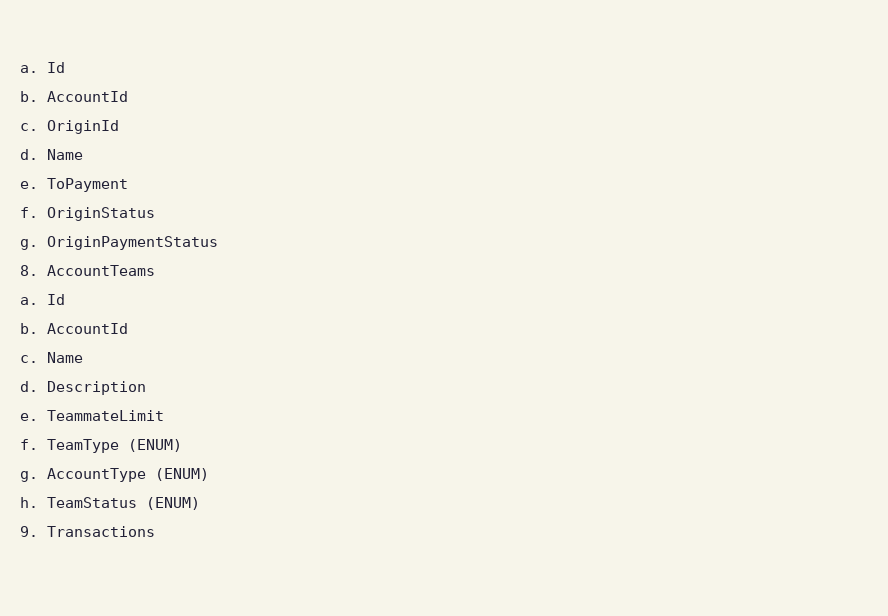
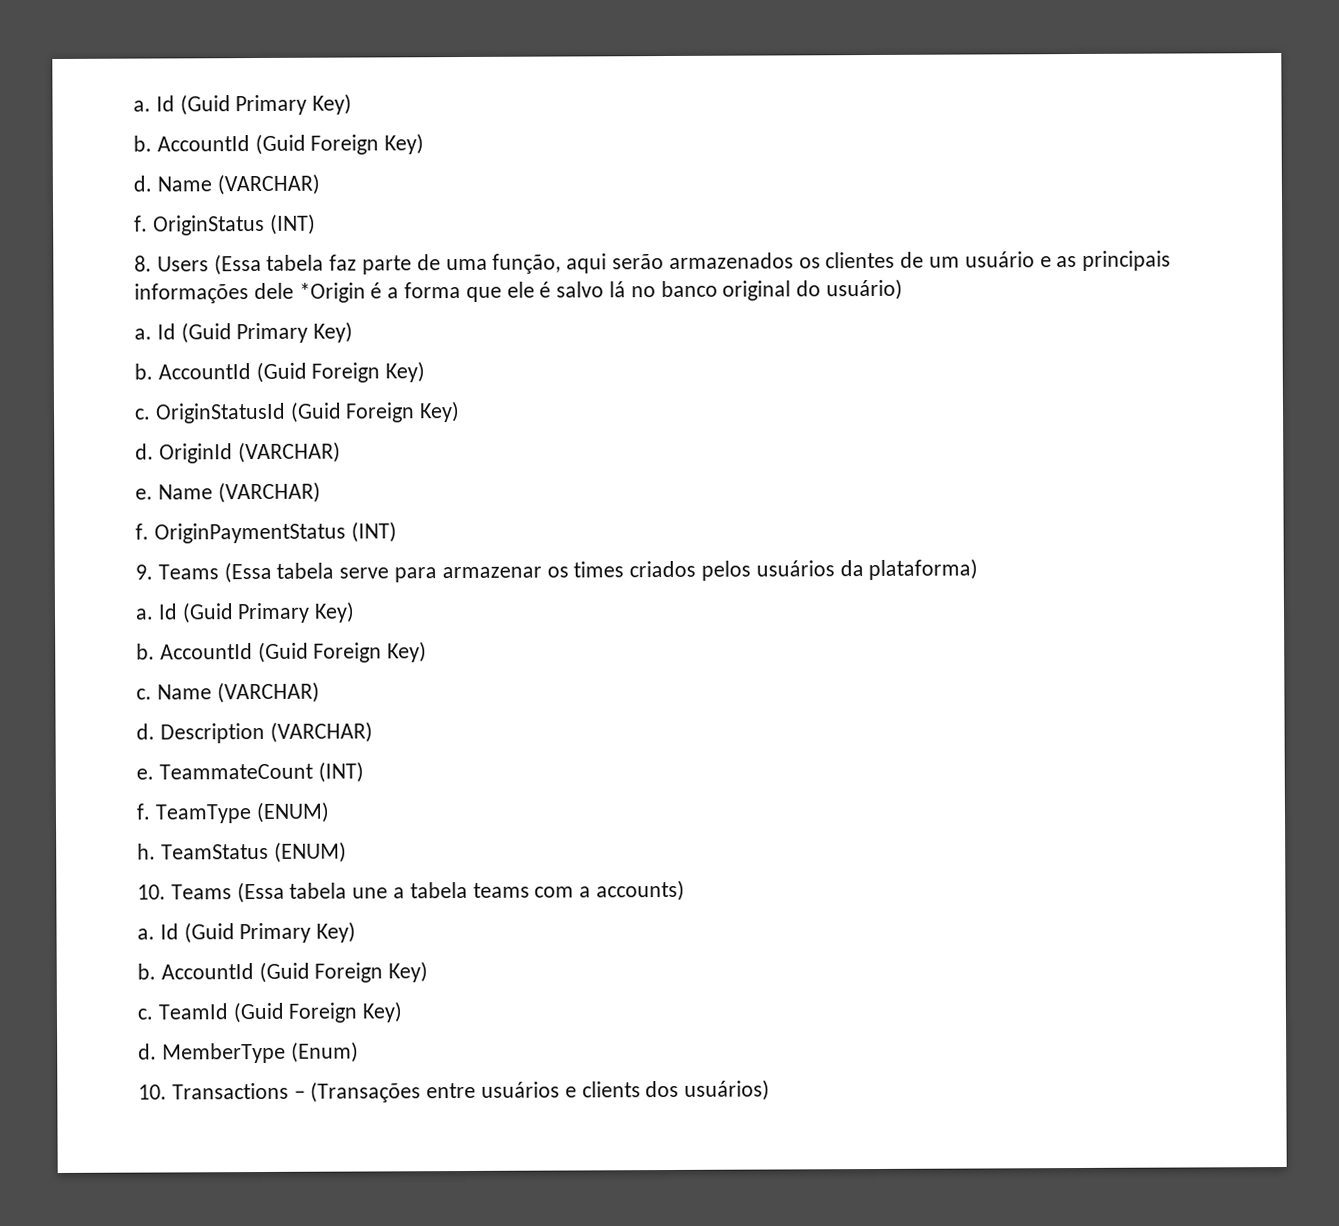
[20,62,65,73] [20,91,128,102] [20,120,119,134] a. Id // b. AccountId // c. OriginId -> [133,93,353,116] [133,133,425,156] a. Id (Guid Primary Key) // b. AccountId (Guid Foreign Key)
[20,178,128,192] // e. ToPayment -> [216,173,320,196] (VARCHAR)
[20,236,218,250] // g. OriginPaymentStatus -> [269,213,316,235] (INT)
[47,265,155,276] [20,294,65,305] [20,323,128,334] AccountTeams // a. Id // b. AccountId -> [156,250,1172,276] [134,278,904,304] [134,321,354,344] [134,361,426,384] [134,401,461,424] [135,441,341,464] [135,481,321,504] [135,521,397,544] [135,558,979,584] [135,601,356,624] [136,641,428,664] Users (Essa tabela faz parte de uma função, aqui serão armazenados os clientes de um usuário e as principais informações dele *Origin é a forma que ele é salvo lá no banco original do usuário) // a. Id (Guid Primary Key) // b. AccountId (Guid Foreign Key) // c. OriginStatusId (Guid Foreign Key) // d. OriginId (VARCHAR) // e. Name (VARCHAR) // f. OriginPaymentStatus (INT) // 9. Teams (Essa tabela serve para armazenar os times criados pelos usuários da plataforma) // a. Id (Guid Primary Key) // b. AccountId (Guid Foreign Key)
(83, 357) none -> [216,681,320,704] (VARCHAR)
[20,410,164,421] // e. TeammateLimit -> [269,721,373,743] [136,761,364,783] (VARCHAR) // e. TeammateCount (INT)
[20,468,209,482] // g. AccountType (ENUM) -> (330, 812) none
[20,526,155,537] 9. Transactions -> [137,879,686,904] [137,921,357,944] [137,961,429,984] [137,1001,403,1024] [138,1041,359,1064] [138,1079,771,1103] 10. Teams (Essa tabela une a tabela teams com a accounts) // a. Id (Guid Primary Key) // b. AccountId (Guid Foreign Key) // c. TeamId (Guid Foreign Key) // d. MemberType (Enum) // 10. Transactions – (Transações entre usuários e clients dos usuários)

